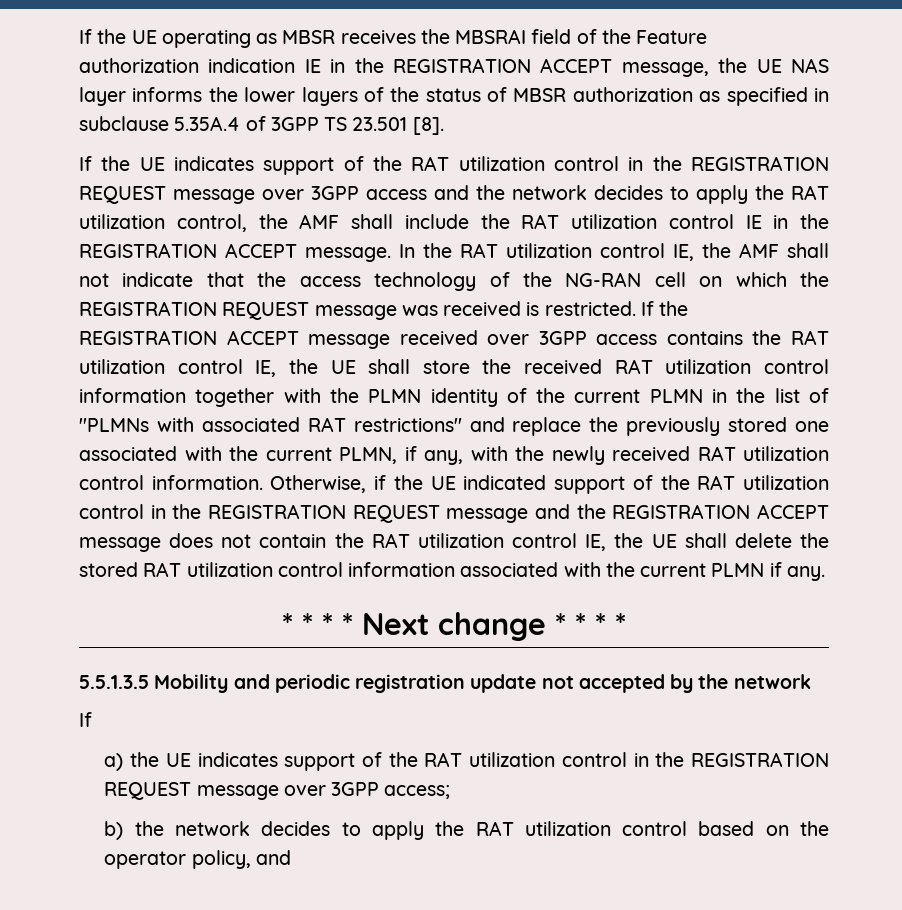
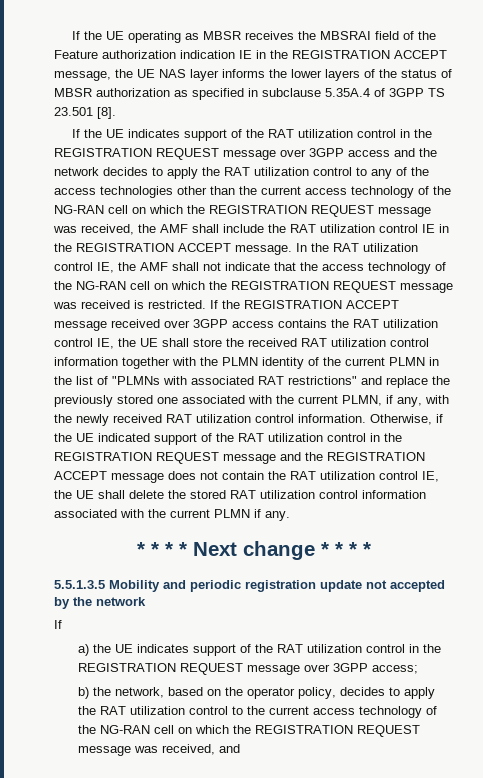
[176,214,247,232] control, -> [313,167,429,179] [54,186,451,198] [54,205,431,217] [53,224,134,235] control to any of the access technologies other than the current access technology of the NG-RAN cell on which the REGISTRATION REQUEST message was received,
[175,821,829,840] [104,850,251,869] network decides to apply the RAT utilization control based on the operator policy, -> [114,687,435,699] [77,706,437,718] [77,725,420,737] [77,744,215,756] network, based on the operator policy, decides to apply the RAT utilization control to the current access technology of the NG-RAN cell on which the REGISTRATION REQUEST message was received,

